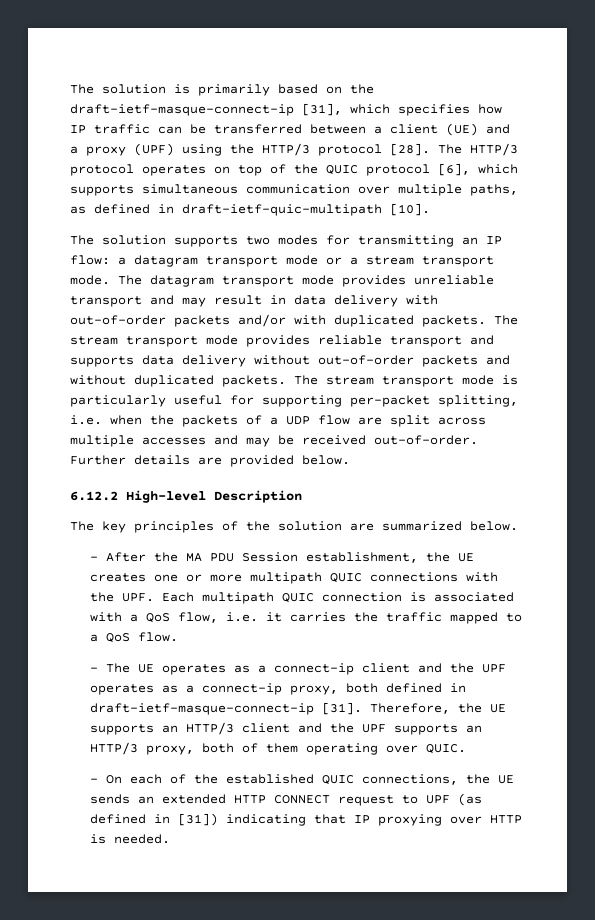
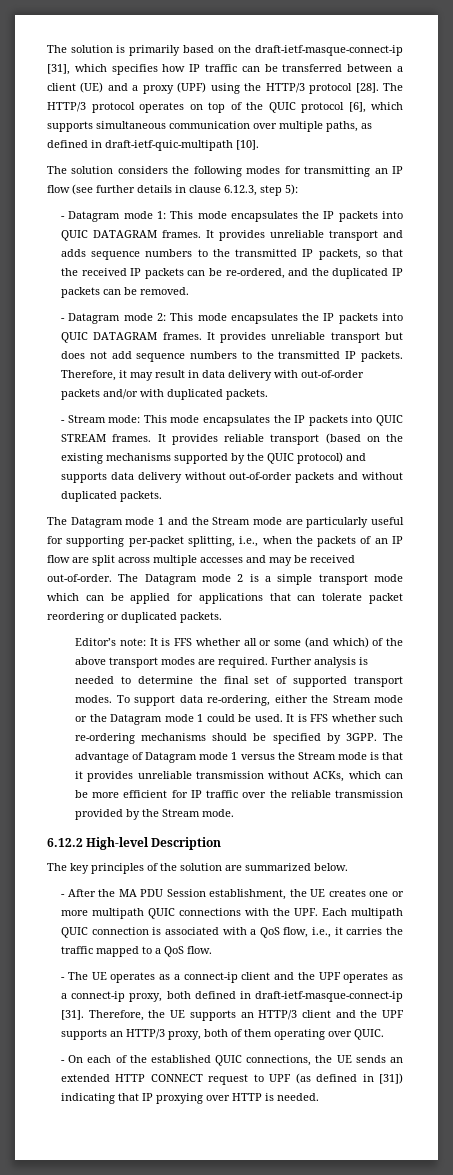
[174,236,270,247] supports two -> [117,166,242,177] considers the following
[70,255,494,267] [70,275,494,287] [70,295,174,307] flow: a datagram transport mode or a stream transport mode. The datagram transport mode provides unreliable transport and -> [47,184,298,196] [61,211,404,222] [61,230,403,241] [61,249,403,260] [61,268,403,279] [61,287,190,298] [61,313,404,324] [61,332,403,343] [61,351,403,362] [61,370,128,381] flow (see further details in clause 6.12.3, step 5): // - Datagram mode 1: This mode encapsulates the IP packets into QUIC DATAGRAM frames. It provides unreliable transport and adds sequence numbers to the transmitted IP packets, so that the received IP packets can be re-ordered, and the duplicated IP packets can be removed. // - Datagram mode 2: This mode encapsulates the IP packets into QUIC DATAGRAM frames. It provides unreliable transport but does not add sequence numbers to the transmitted IP packets. Therefore, it
[494,315,518,325] [70,335,462,347] The stream transport mode provides reliable transport -> [61,415,403,426] [61,433,403,445] [61,452,344,464] // - Stream mode: This mode encapsulates the IP packets into QUIC STREAM frames. It provides reliable transport (based on the existing mechanisms supported by the QUIC protocol)
[294,375,518,387] The stream transport mode is -> [47,517,303,528] // The Datagram mode 1 and the Stream mode are
[70,415,102,425] i.e. -> [239,536,259,547] i.e.,
[270,416,310,425] a UDP -> [374,536,404,544] an IP
[70,455,350,467] Further details are provided below. -> [118,574,403,585] [47,593,403,604] [47,612,222,623] [75,637,404,648] [75,657,369,668] [75,676,404,687] [75,695,403,706] [75,714,404,725] [75,733,404,744] [75,752,404,763] [75,771,403,782] [75,790,403,798] [75,809,235,820] The Datagram mode 2 is a simple transport mode which can be applied for applications that can tolerate packet reordering or duplicated packets. // Editor’s note: It is FFS whether all or some (and which) of the above transport modes are required. Further analysis is needed to determine the final set of supported transport modes. To support data re-ordering, either the Stream mode or the Datagram mode 1 could be used. It is FFS whether such re-ordering mechanisms should be specified by 3GPP. The advantage of Datagram mode 1 versus the Stream mode is that it provides unreliable transmission without ACKs, which can be more efficient for IP traffic over the reliable transmission provided by the Stream mode.
[225,612,258,622] i.e. -> [312,927,332,938] i.e.,

